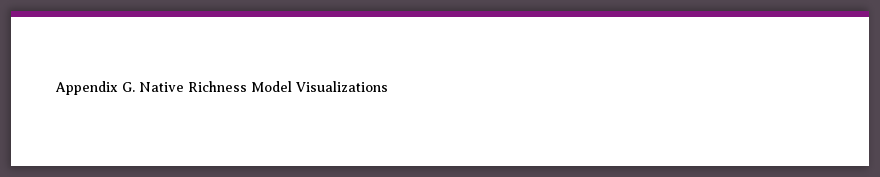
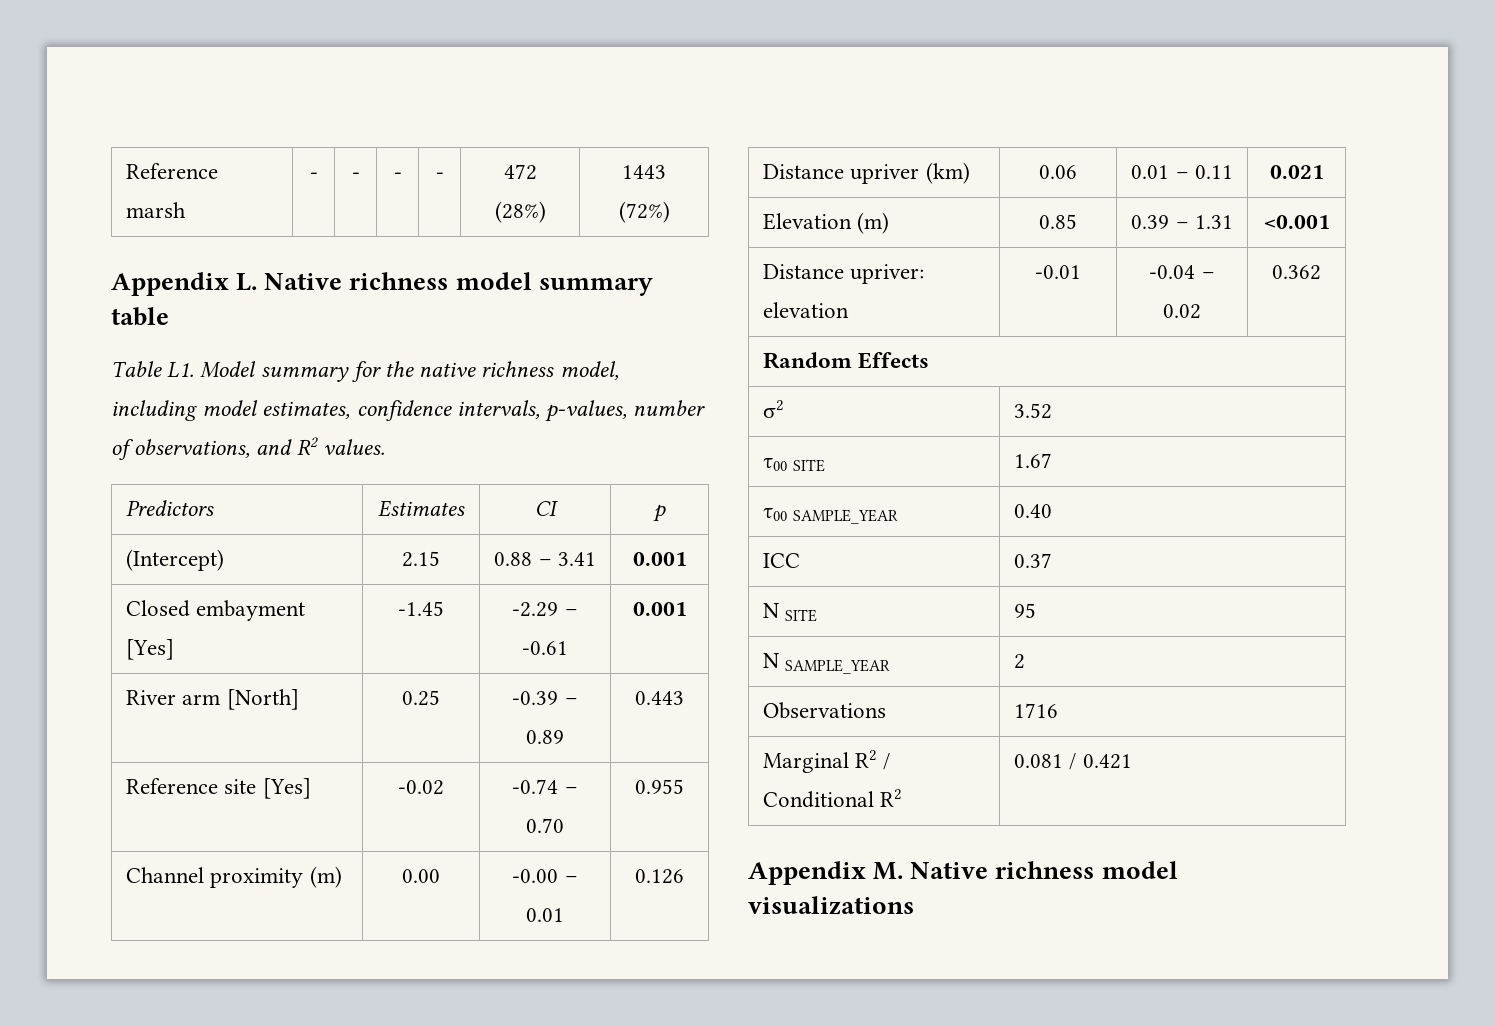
[55,81,388,95] Appendix G. Native Richness Model Visualizations -> [126,163,219,179] [126,202,187,218] [309,172,318,179] [351,172,360,179] [393,172,402,179] [435,172,444,179] [503,164,537,180] [494,201,546,223] [622,165,666,179] [618,201,670,223] [111,272,653,296] [111,307,169,326] [111,361,619,382] [111,400,706,422] [111,437,385,460] [126,500,215,516] [378,500,465,517] [535,501,558,516] [653,504,666,522] [126,549,225,571] [402,551,440,567] [494,552,596,566] [632,552,687,566] [126,600,306,621] [126,639,175,660] [398,601,444,616] [512,602,578,617] [522,641,568,655] [632,602,687,616] [126,689,299,710] [402,690,440,706] [512,691,578,705] [526,730,564,744] [635,691,684,705] [126,778,311,799] [398,780,444,795] [512,779,578,794] [526,818,564,833] [635,779,684,794] [126,866,342,888] [402,869,440,883] [512,869,578,883] [526,908,564,922] [635,869,684,884] [763,162,970,184] [1039,165,1077,179] [1131,165,1233,179] [1269,165,1324,179] [763,212,890,234] [1039,214,1077,229] [1131,215,1233,229] [1263,215,1330,229] [763,264,925,284] [763,302,850,318] [1035,265,1081,279] [1149,265,1215,279] [1163,304,1201,319] [1272,265,1321,280] [763,352,930,369] [763,400,784,418] [1014,403,1053,419] [763,458,826,472] [1014,453,1053,468] [763,508,899,524] [1014,504,1053,518] [763,553,801,568] [1014,553,1053,568] [763,603,818,622] [1014,603,1037,618] [763,653,891,674] [1014,654,1026,669] [763,702,887,719] [1014,703,1059,718] [763,750,890,773] [763,789,902,808] [1014,753,1132,770] [748,861,1178,885] [748,896,914,915] Reference marsh | - | - | - | - | 472 (28%) | 1443 (72%) // Appendix L. Native richness model summary table // Table L1. Model summary for the native richness model, including model estimates, confidence intervals, p-values, number of observations, and R2 values. // Predictors | Estimates | CI | p // (Intercept) | 2.15 | 0.88 – 3.41 | 0.001 // Closed embayment [Yes] | -1.45 | -2.29 – -0.61 | 0.001 // River arm [North] | 0.25 | -0.39 – 0.89 | 0.443 // Reference site [Yes] | -0.02 | -0.74 – 0.70 | 0.955 // Channel proximity (m) | 0.00 | -0.00 – 0.01 | 0.126 // Distance upriver (km) | 0.06 | 0.01 – 0.11 | 0.021 // Elevation (m) | 0.85 | 0.39 – 1.31 | <0.001 // Distance upriver: elevation | -0.01 | -0.04 – 0.02 | 0.362 // Random Effects // σ2 | 3.52 // τ00 SITE | 1.67 // τ00 SAMPLE_YEAR | 0.40 // ICC | 0.37 // N SITE | 95 // N SAMPLE_YEAR | 2 // Observations | 1716 // Marginal R2 / Conditional R2 | 0.081 / 0.421 // Appendix M. Native richness model visualizations

